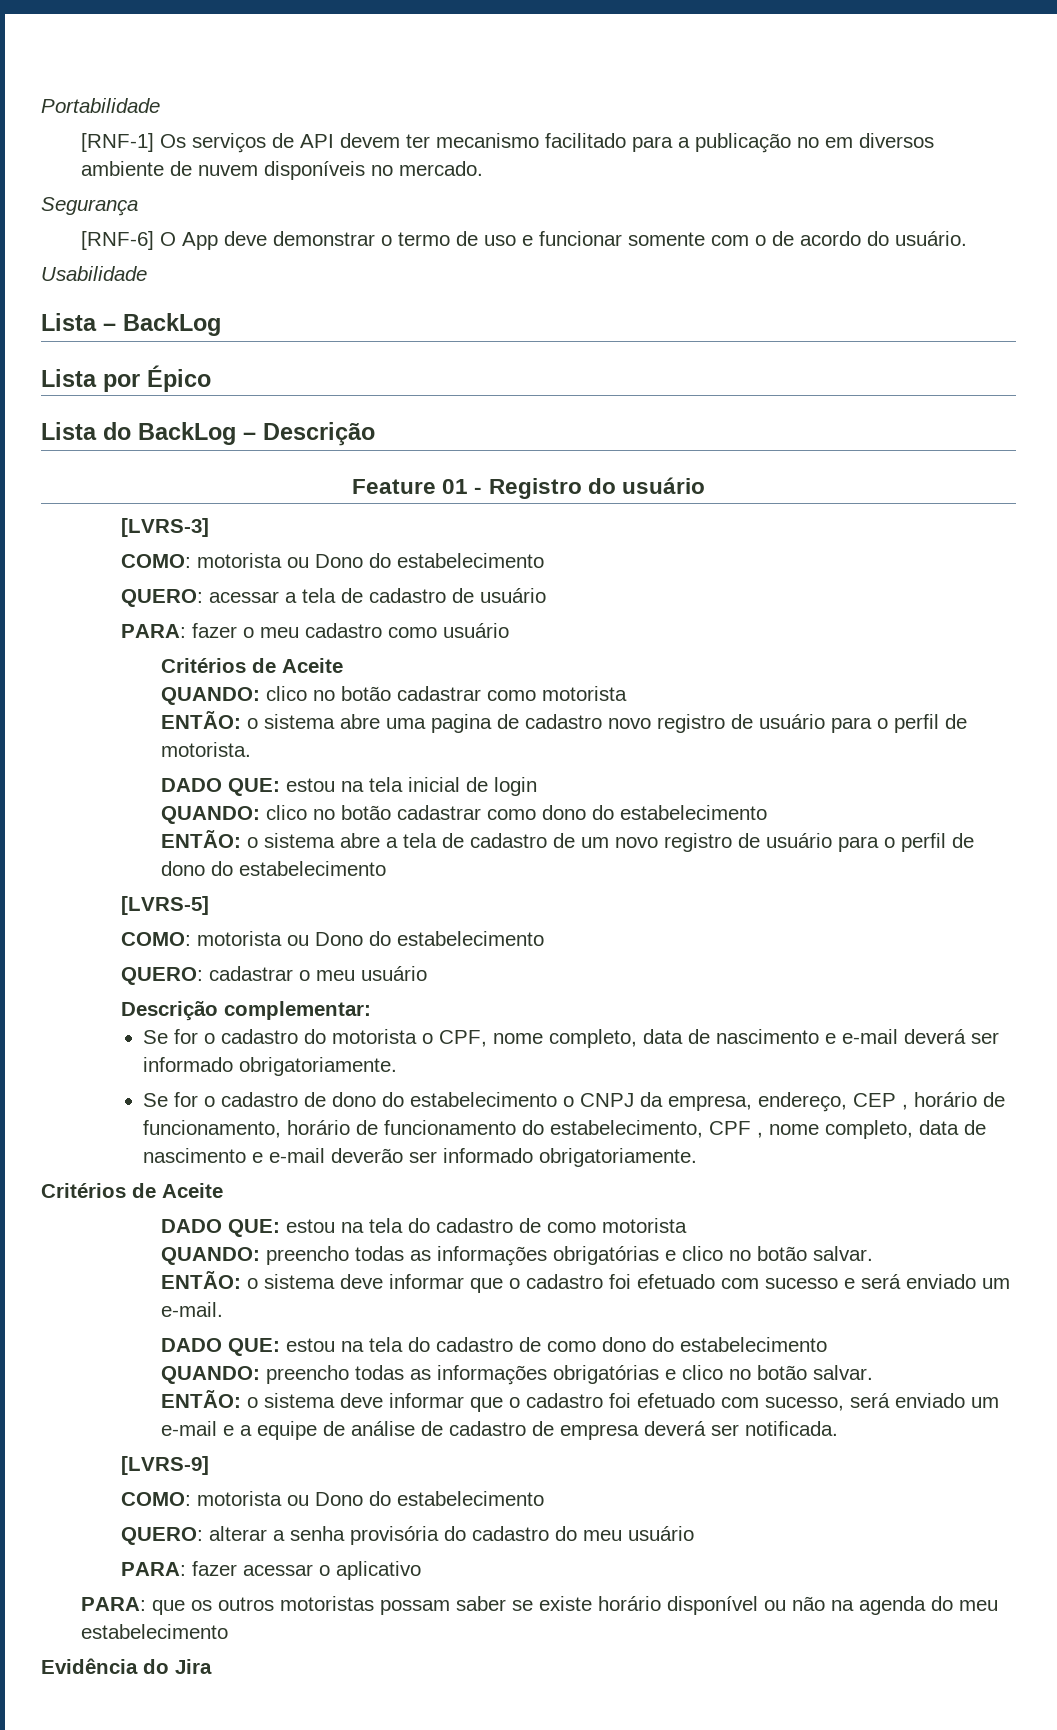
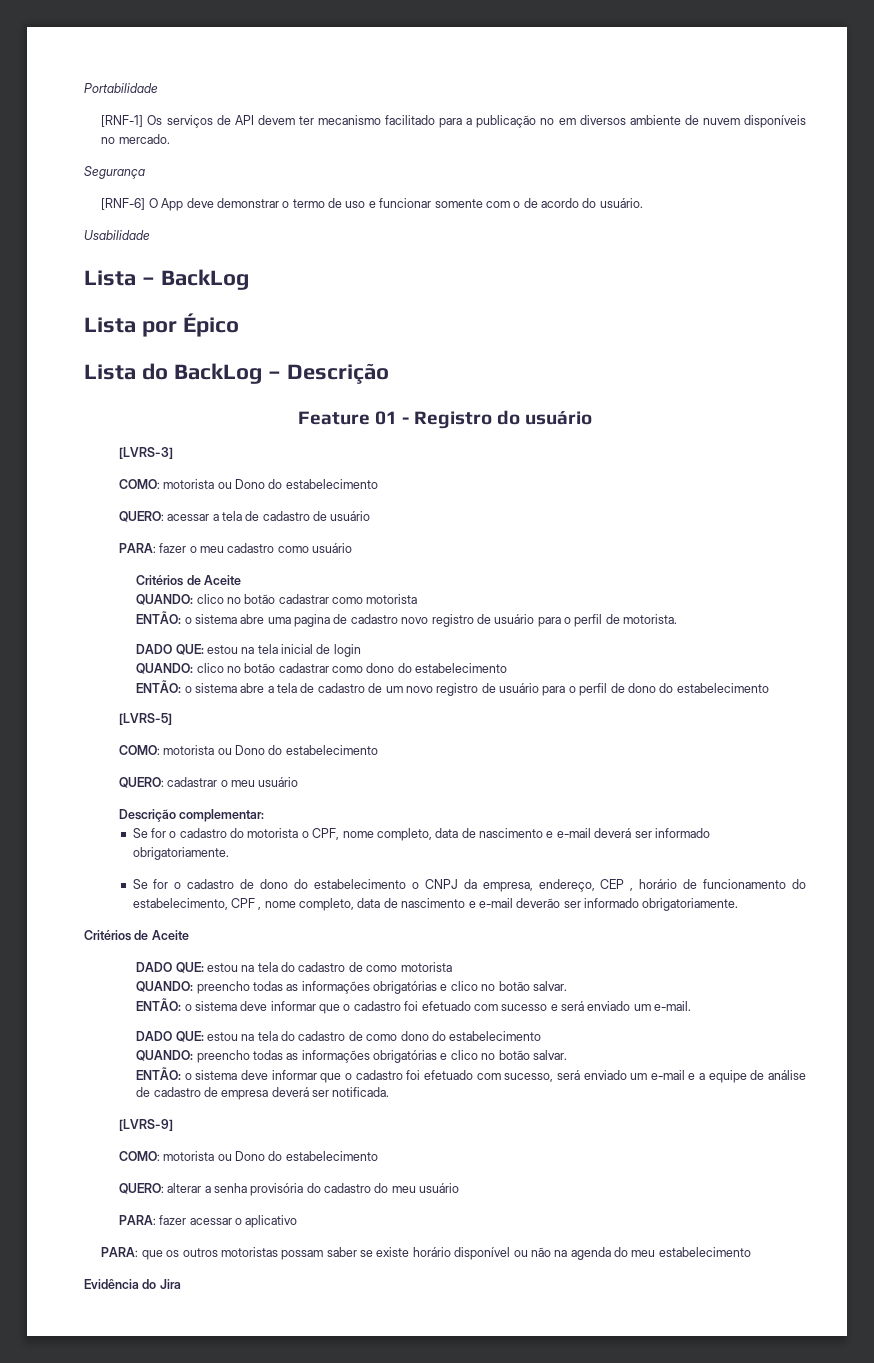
[143,1120,379,1138] funcionamento, horário de -> (698, 884) none

